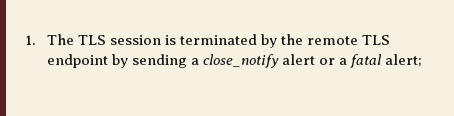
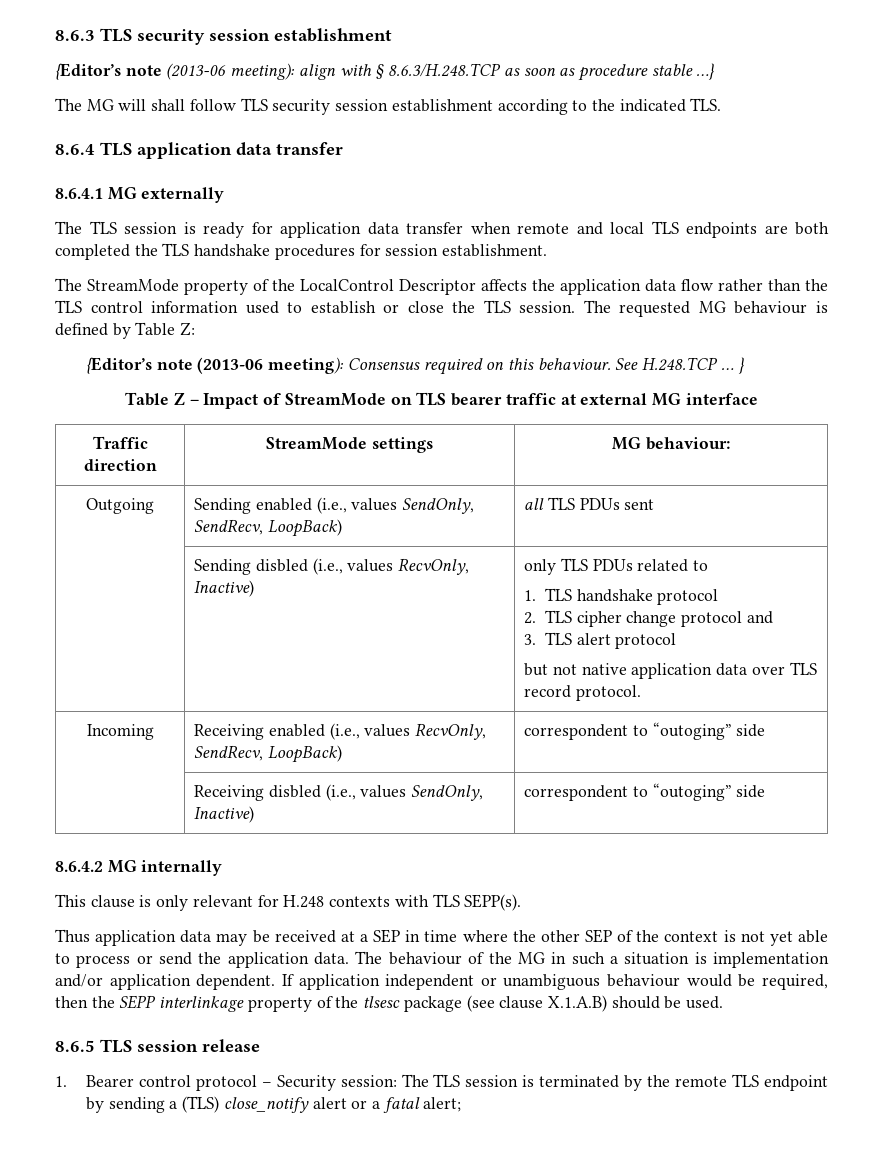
[25,35,36,45] 1. -> [55,28,392,45] [55,63,715,81] [55,98,722,115] [55,142,343,159] [55,187,225,203] [55,221,829,238] [55,243,548,260] [55,278,828,295] [55,300,828,317] [55,322,196,339] [85,357,744,375] [125,392,758,409] [92,436,148,449] [83,459,157,471] [266,437,433,453] [612,437,730,450] [86,498,154,514] [194,497,475,514] [194,519,342,537] [524,497,655,510] [194,558,470,575] [194,580,255,597] [524,558,709,575] [524,588,719,605] [524,610,773,627] [524,632,677,649] [524,662,817,679] [524,685,641,701] [86,724,154,740] [194,723,487,740] [194,745,342,763] [524,722,766,740] [194,784,484,801] [194,806,255,823] [524,783,766,801] [55,860,223,876] [55,894,522,911] [55,929,828,946] [55,951,830,968] [55,974,828,990] [55,995,724,1012] [55,1039,260,1053] [55,1075,397,1091] 8.6.3 TLS security session establishment // {Editor’s note (2013-06 meeting): align with § 8.6.3/H.248.TCP as soon as procedure stable …} // The MG will shall follow TLS security session establishment according to the indicated TLS. // 8.6.4 TLS application data transfer // 8.6.4.1 MG externally // The TLS session is ready for application data transfer when remote and local TLS endpoints are both completed the TLS handshake procedures for session establishment. // The StreamMode property of the LocalControl Descriptor affects the application data flow rather than the TLS control information used to establish or close the TLS session. The requested MG behaviour is defined by Table Z: // {Editor’s note (2013-06 meeting): Consensus required on this behaviour. See H.248.TCP … } // Table Z – Impact of StreamMode on TLS bearer traffic at external MG interface // Traffic direction | StreamMode settings | MG behaviour: // Outgoing | Sending enabled (i.e., values SendOnly, SendRecv, LoopBack) | all TLS PDUs sent // | Sending disbled (i.e., values RecvOnly, Inactive) | only TLS PDUs related to // 1. TLS handshake protocol // 2. TLS cipher change protocol and // 3. TLS alert protocol // but not native application data over TLS record protocol. // Incoming | Receiving enabled (i.e., values RecvOnly, SendRecv, LoopBack) | correspondent to “outoging” side // | Receiving disbled (i.e., values SendOnly, Inactive) | correspondent to “outoging” side // 8.6.4.2 MG internally // This clause is only relevant for H.248 contexts with TLS SEPP(s). // Thus application data may be received at a SEP in time where the other SEP of the context is not yet able to process or send the application data. The behaviour of the MG in such a situation is implementation and/or application dependent. If application independent or unambiguous behaviour would be required, then the SEPP interlinkage property of the tlsesc package (see clause X.1.A.B) should be used. // 8.6.5 TLS session release // 1. Bearer control protocol – Security session:
(199, 61) none -> [182,1096,220,1113] (TLS)

